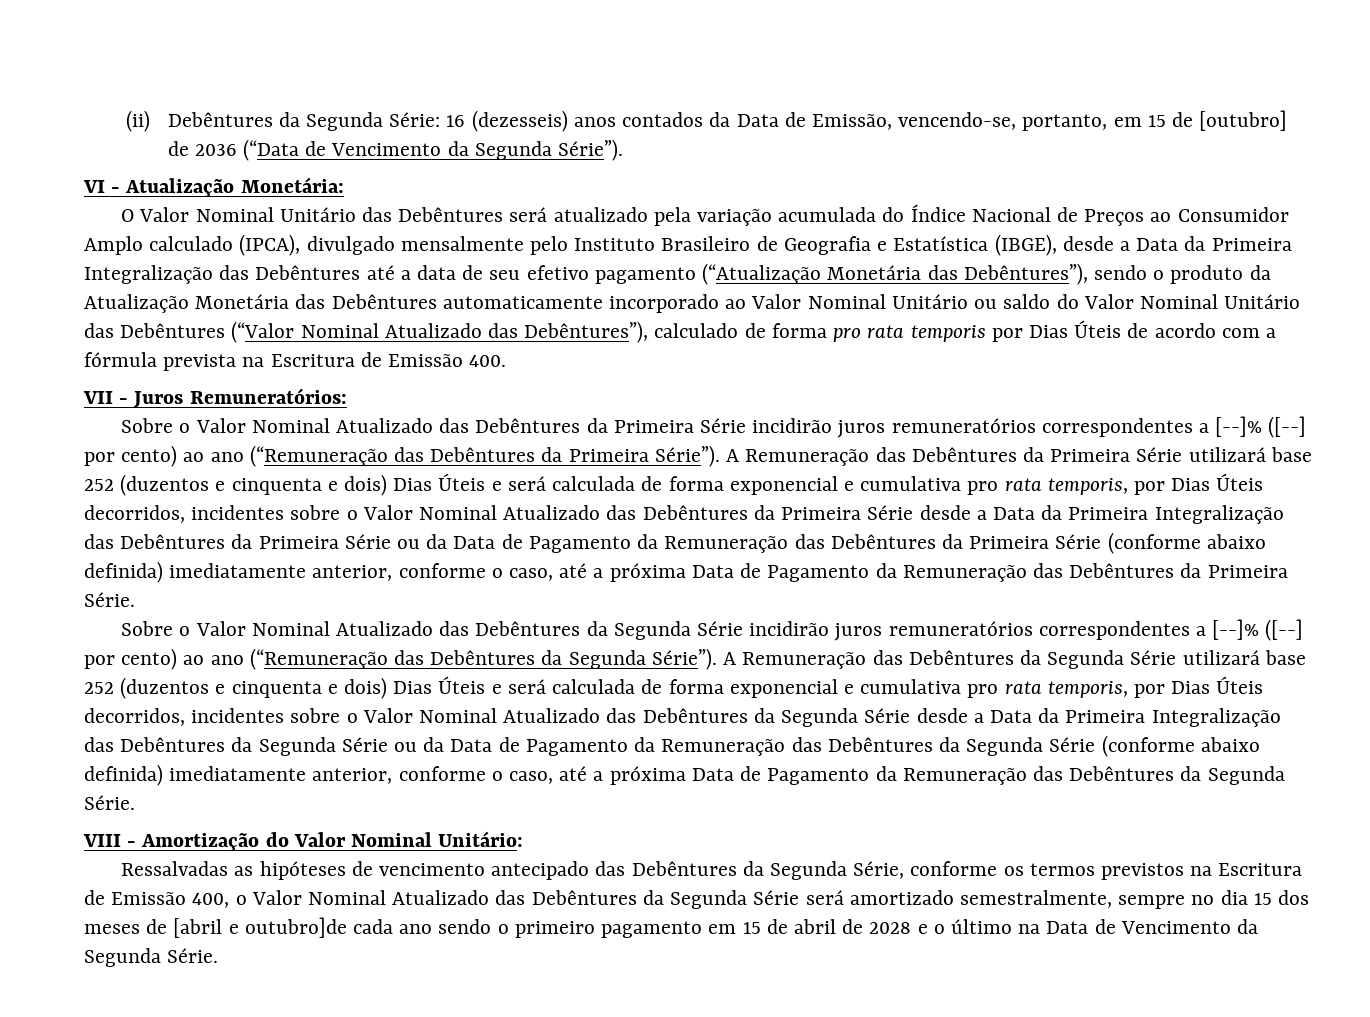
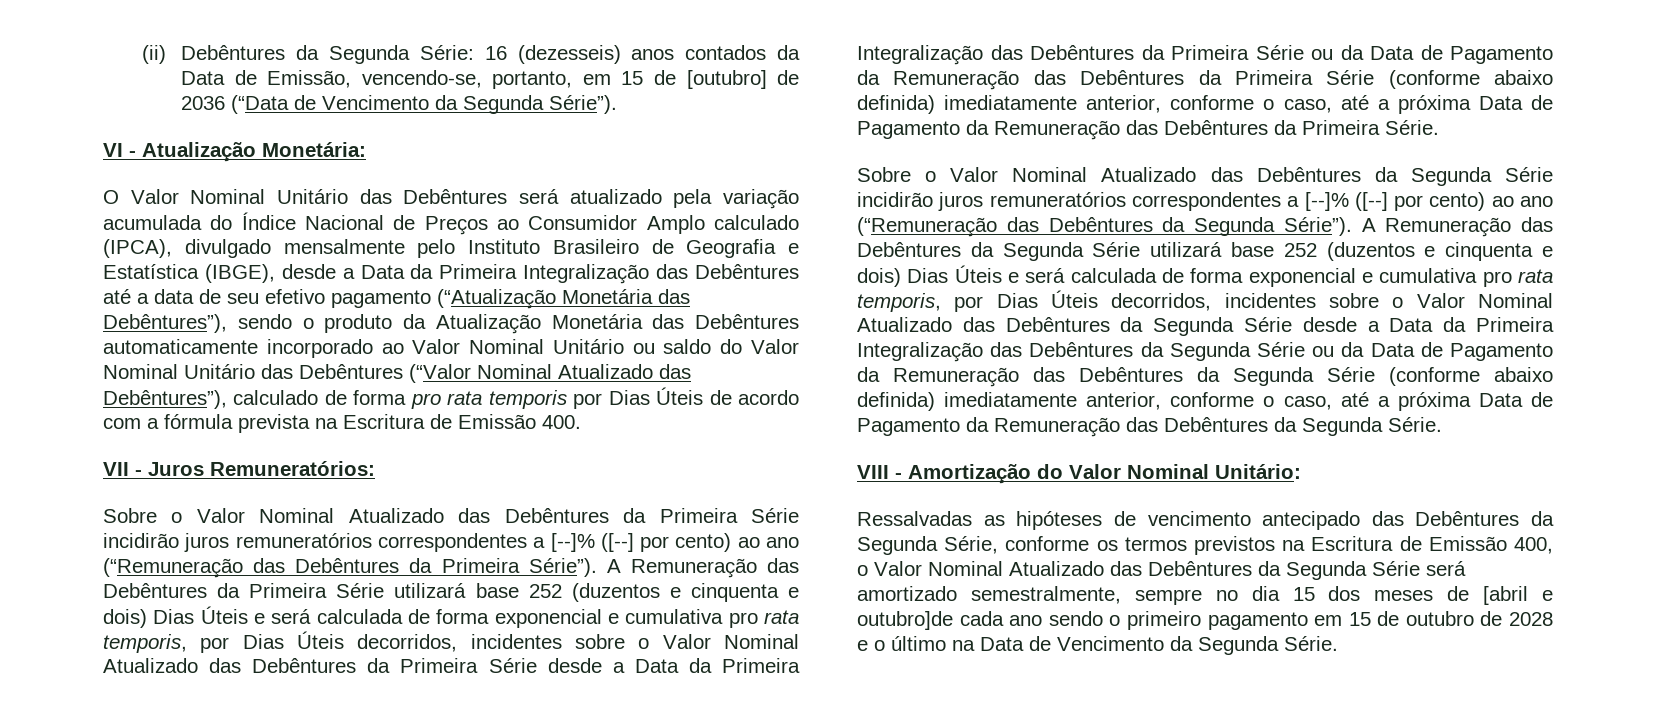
[793,919,836,934] abril -> [1405,611,1474,626] outubro

